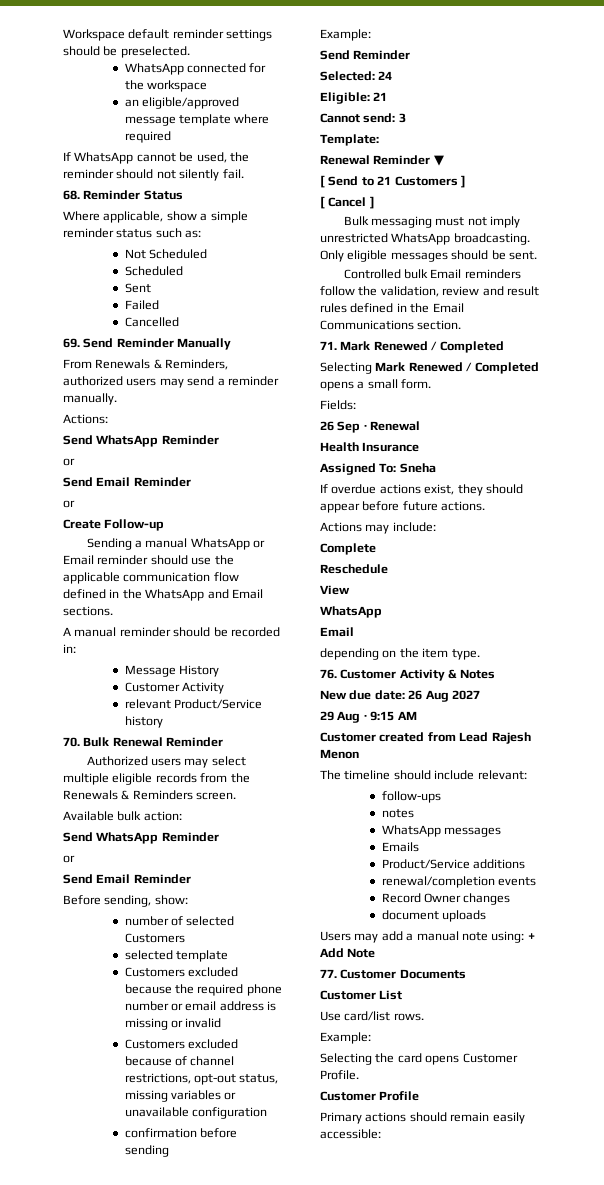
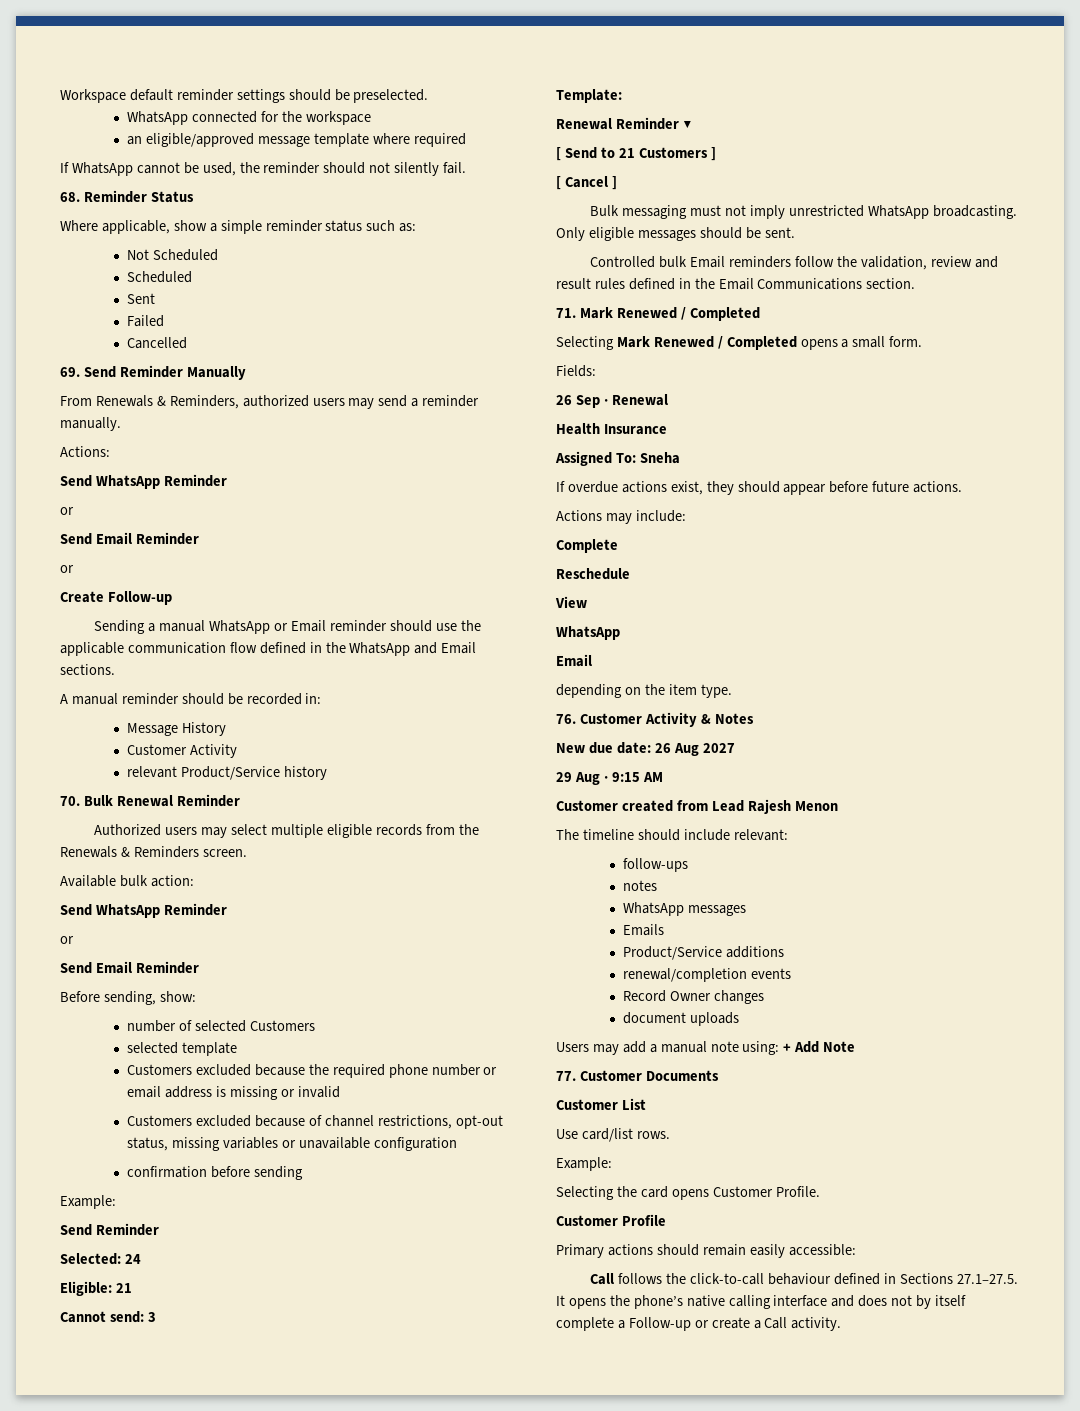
(381, 1134) none -> [590,1273,1018,1285] [556,1295,967,1309] [556,1317,842,1331] // Call follows the click-to-call behaviour defined in Sections 27.1–27.5. It opens the phone’s native calling interface and does not by itself complete a Follow-up or create a Call activity.

